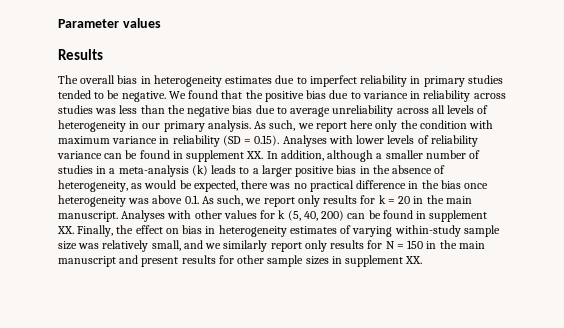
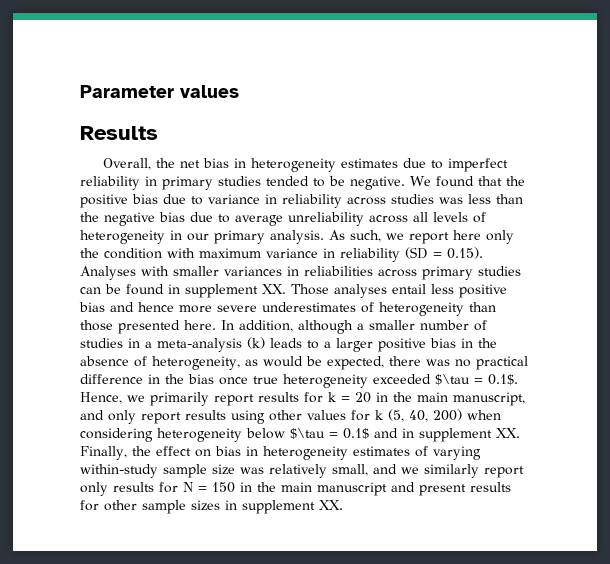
[58,75,116,84] The overall -> [102,158,200,170] Overall, the net
[356,135,478,147] [57,150,264,162] lower levels of reliability variance can be found in supplement XX. -> [173,266,521,280] [80,284,507,298] [79,302,496,316] [80,320,216,334] smaller variances in reliabilities across primary studies can be found in supplement XX. Those analyses entail less positive bias and hence more severe underestimates of heterogeneity than those presented here.
[58,195,320,207] heterogeneity was above 0.1. As such, we report only -> [253,374,518,388] [80,392,254,406] true heterogeneity exceeded $\tau = 0.1$. Hence, we primarily report
[58,210,192,222] manuscript. Analyses with -> [453,392,525,406] [80,410,265,424] manuscript, and only report results using
[347,210,413,219] can be found -> [467,410,501,420] [80,428,398,442] when considering heterogeneity below $\tau = 0.1$ and

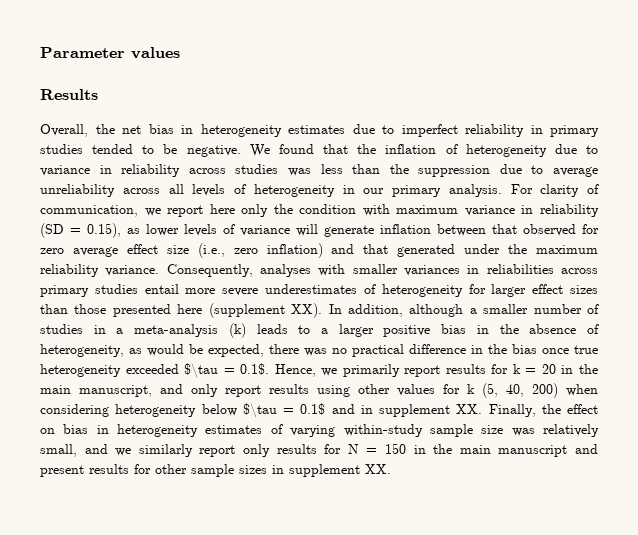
[80,194,158,208] positive bias -> [385,144,547,157] inflation of heterogeneity
[104,212,185,226] negative bias -> [418,165,491,177] suppression
[329,230,381,242] As such, -> [510,184,599,197] [40,205,138,217] For clarity of communication,
[447,247,483,259] [80,266,136,280] 0.15). Analyses -> [87,223,599,238] [40,243,599,258] [40,264,311,277] 0.15), as lower levels of variance will generate inflation between that observed for zero average effect size (i.e., zero inflation) and that generated under the maximum reliability variance. Consequently, analyses
[80,284,507,298] [79,302,174,312] can be found in supplement XX. Those analyses entail less positive bias and hence -> [144,284,179,294] entail
[469,302,496,312] [80,320,216,334] than those presented here. -> [468,284,598,297] [40,303,323,318] for larger effect sizes than those presented here (supplement XX).

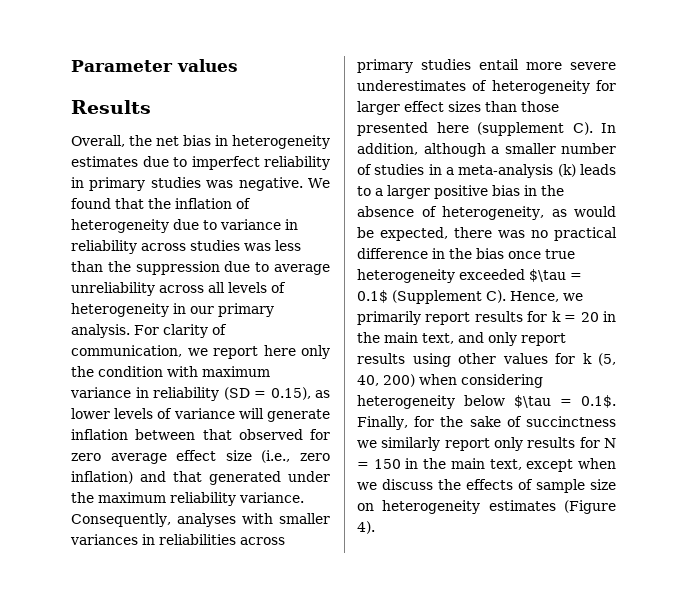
[92,144,178,154] tended to be -> [206,180,234,188] was
[291,303,323,318] XX). -> [572,122,593,135] C).
[240,363,270,375] 0.1$. -> [357,290,506,304] 0.1$ (Supplement C).
[79,385,152,397] manuscript, -> [422,333,454,344] text,
[300,403,598,417] [40,424,599,437] [40,444,108,457] 0.1$ and in supplement XX. Finally, the effect on bias in heterogeneity estimates of varying within-study sample size was relatively small, and -> [581,395,616,408] [357,416,616,430] 0.1$. Finally, for the sake of succinctness
[498,444,599,457] [40,464,391,477] manuscript and present results for other sample sizes in supplement XX. -> [489,458,616,472] [357,479,616,493] [357,500,616,514] [357,521,375,534] text, except when we discuss the effects of sample size on heterogeneity estimates (Figure 4).

